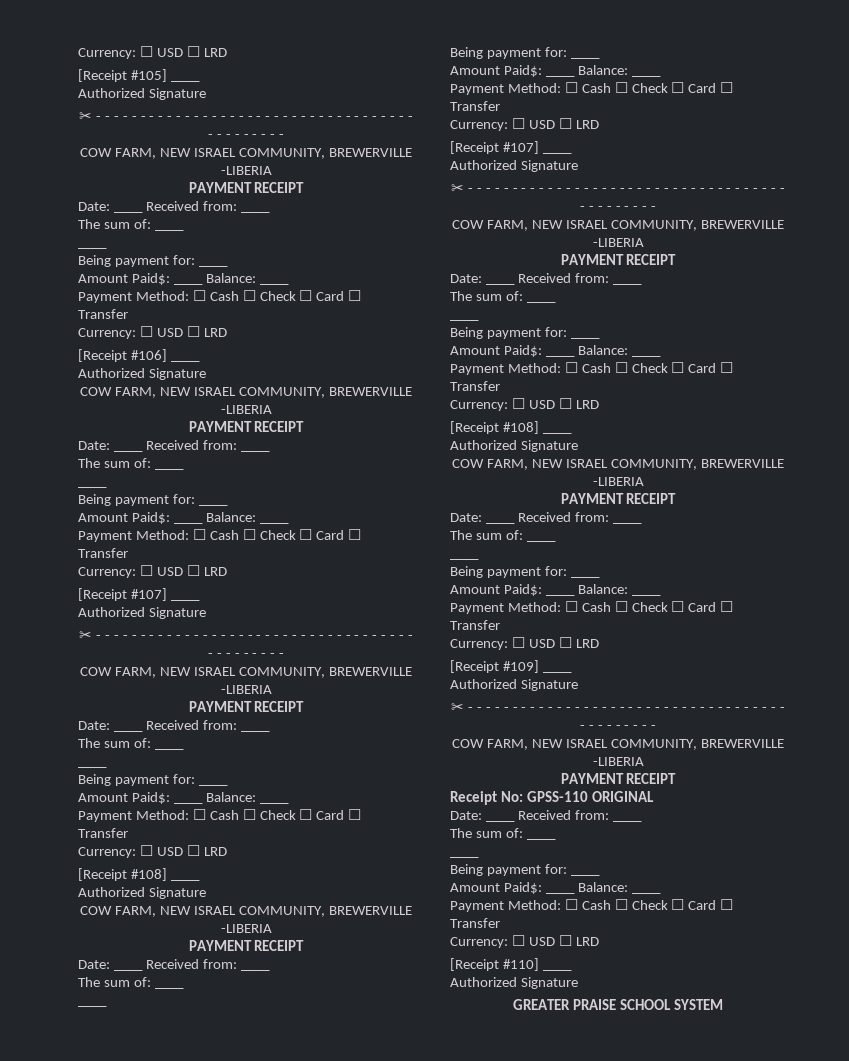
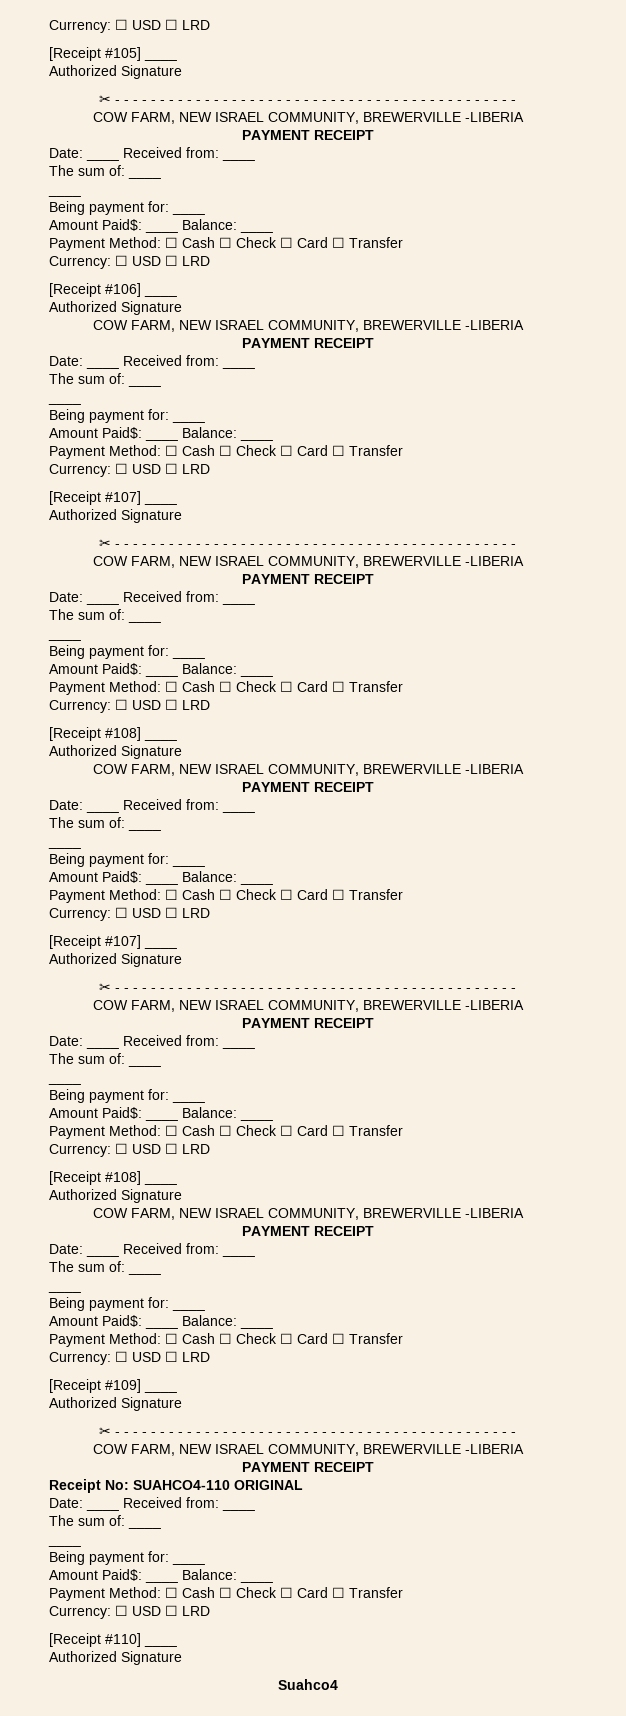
[526,791,588,802] GPSS-110 -> [133,1480,230,1490] SUAHCO4-110
[513,999,723,1010] GREATER PRAISE SCHOOL SYSTEM -> [277,1679,338,1690] Suahco4

